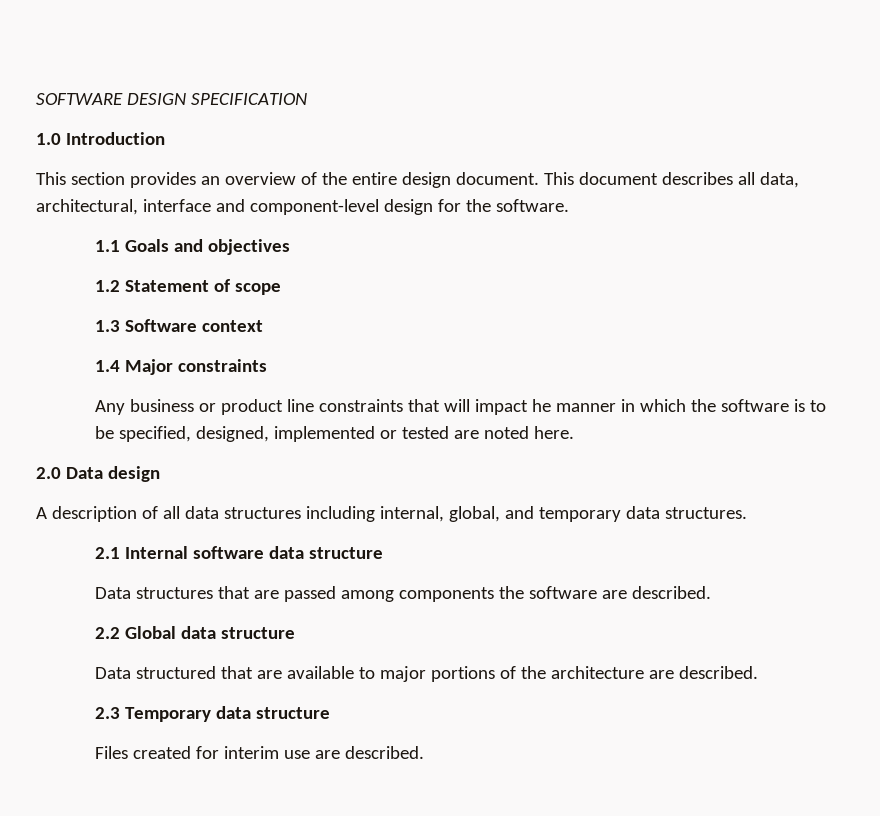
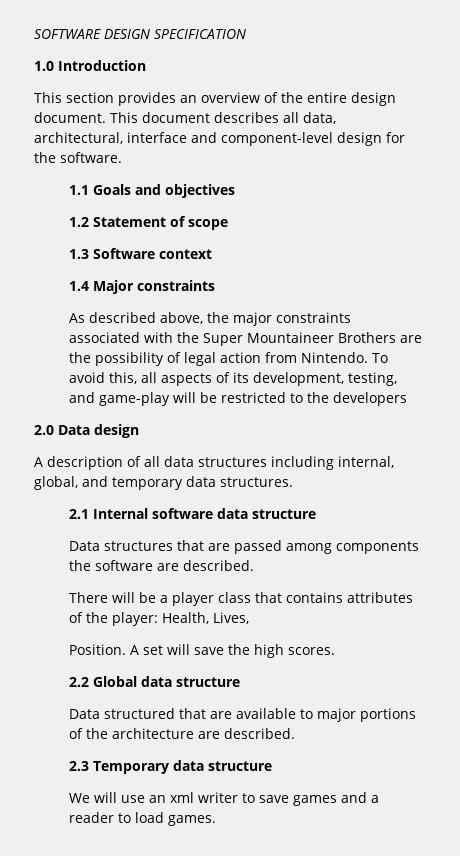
[95,399,827,415] [95,426,575,442] Any business or product line constraints that will impact he manner in which the software is to be specified, designed, implemented or tested are noted here. -> [69,312,352,326] [69,332,423,346] [69,352,389,366] [69,372,398,386] [69,392,408,406] As described above, the major constraints associated with the Super Mountaineer Brothers are the possibility of legal action from Nintendo. To avoid this, all aspects of its development, testing, and game-play will be restricted to the developers
(712, 592) none -> [69,592,414,606] [69,612,250,626] [69,644,336,658] // There will be a player class that contains attributes of the player: Health, Lives, // Position. A set will save the high scores.
[95,746,425,759] Files created for interim use are described. -> [69,792,380,806] [69,812,217,826] We will use an xml writer to save games and a reader to load games.

